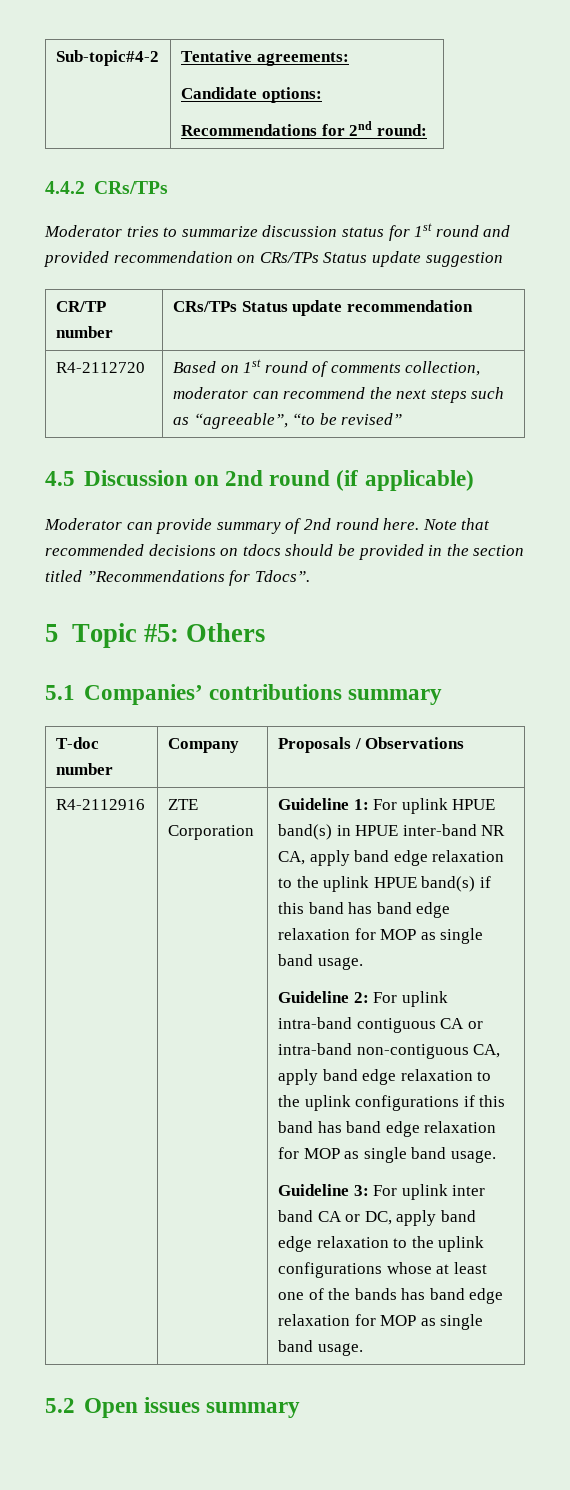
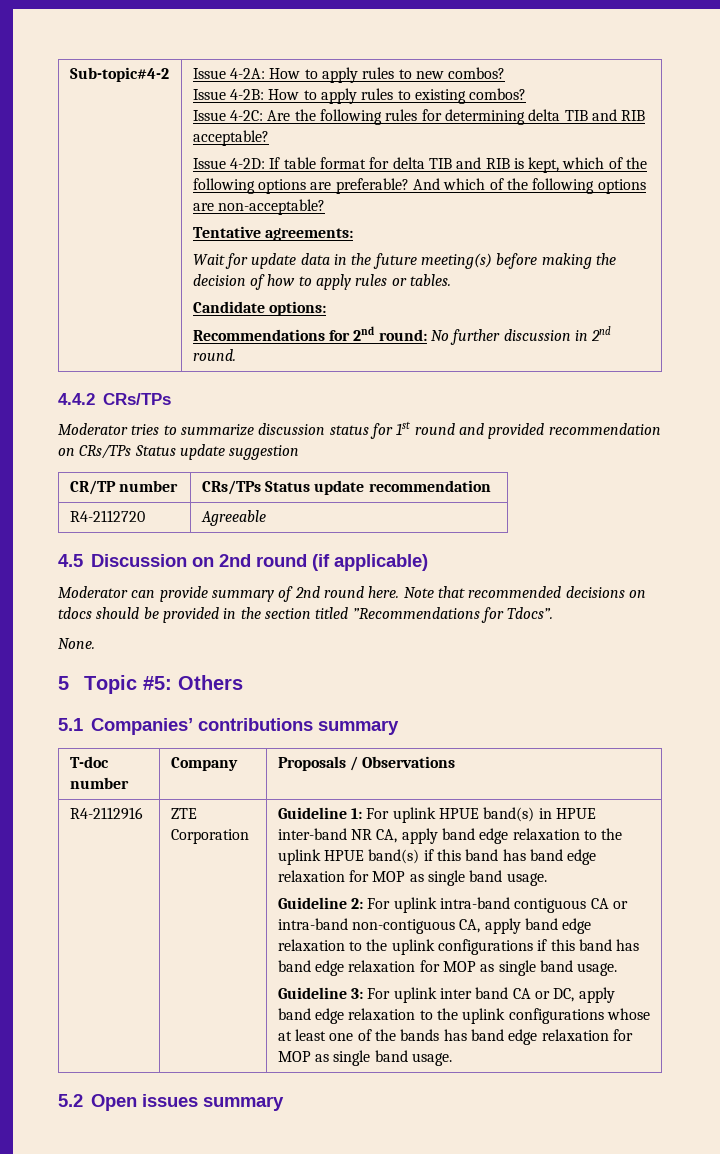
[180,50,349,66] Tentative agreements: -> [192,67,506,83] [192,88,527,104] [192,109,646,125] [192,130,269,146] [192,157,648,173] [192,178,646,194] [192,199,325,215] [192,226,353,241] [192,253,616,269] [192,274,451,290] Issue 4-2A: How to apply rules to new combos? // Issue 4-2B: How to apply rules to existing combos? // Issue 4-2C: Are the following rules for determining delta TIB and RIB acceptable? // Issue 4-2D: If table format for delta TIB and RIB is kept, which of the following options are preferable? And which of the following options are non-acceptable? // Tentative agreements: // Wait for update data in the future meeting(s) before making the decision of how to apply rules or tables.
(427, 130) none -> [430,326,612,345] [192,349,236,361] No further discussion in 2nd round.
[172,359,481,377] [172,387,505,403] [172,413,403,429] Based on 1st round of comments collection, moderator can recommend the next steps such as “agreeable”, “to be revised” -> [200,510,266,526] Agreeable
(310, 576) none -> [58,638,95,649] // None.

